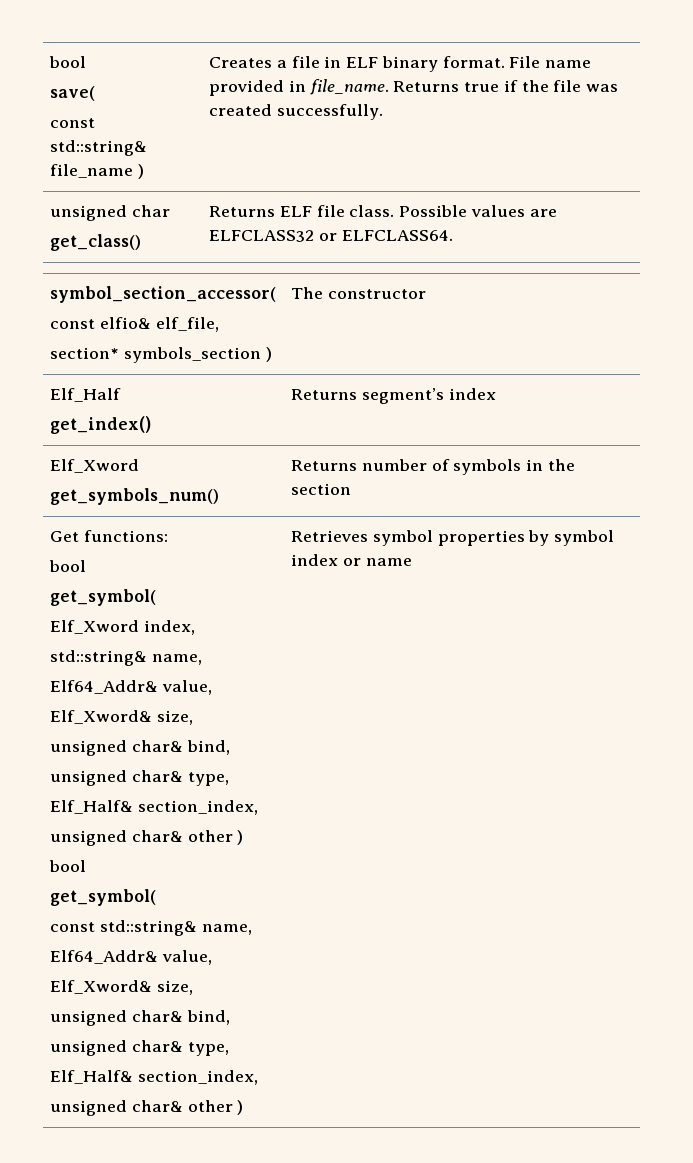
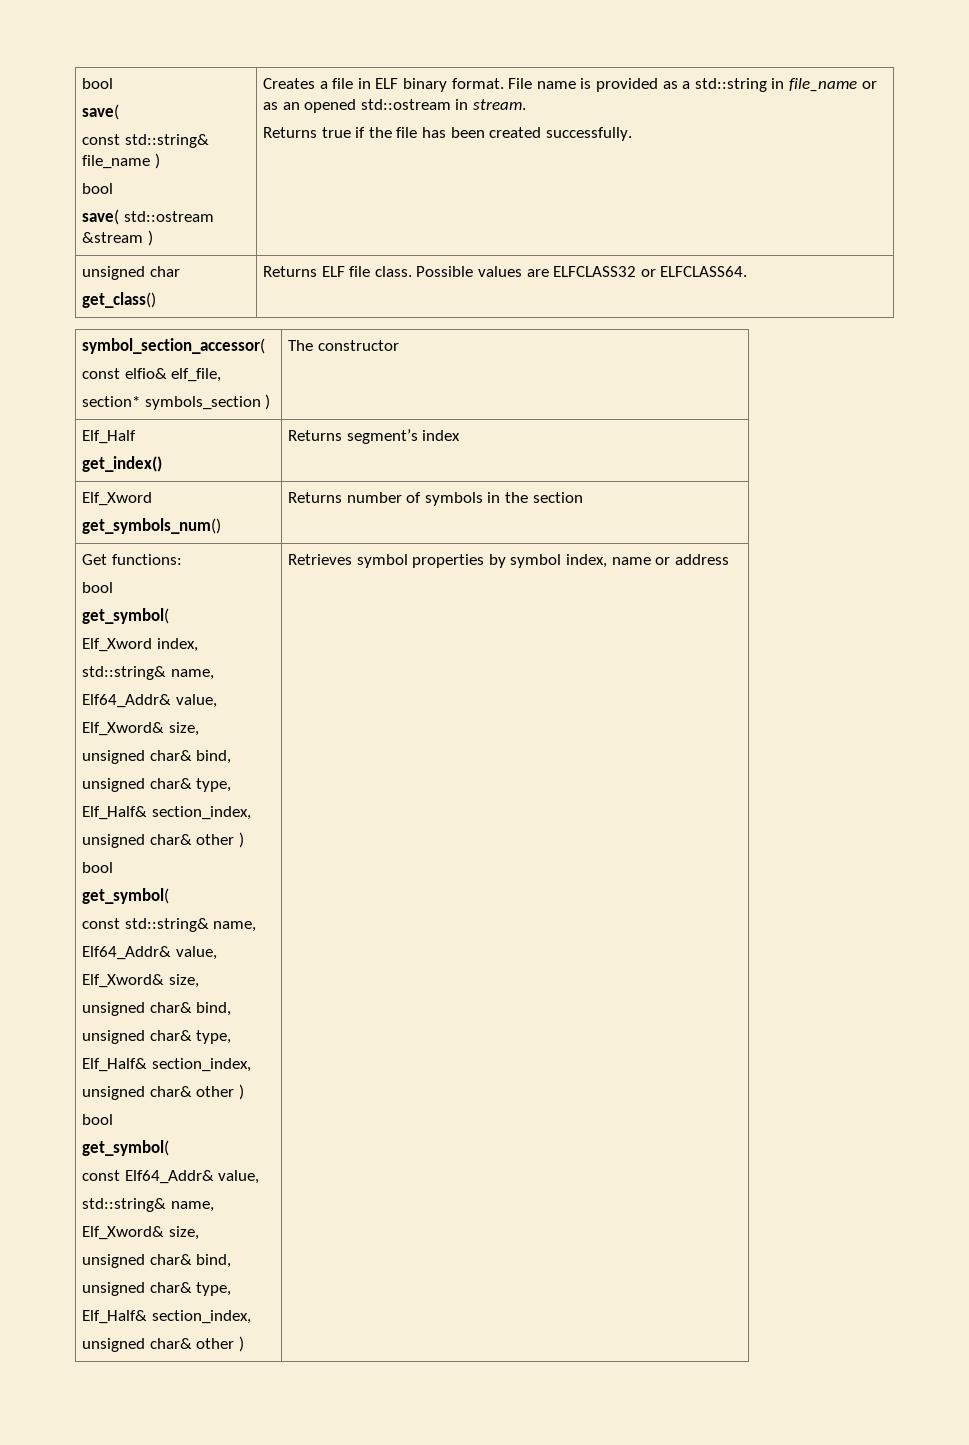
(144, 171) none -> [82,183,114,194] [82,209,214,225] [82,230,153,246] // bool // save( std::ostream &stream )
[209,79,389,96] provided in file_name. -> [580,78,877,92] [263,99,527,113] is provided as a std::string in file_name or as an opened std::ostream in stream. //
[585,84,618,92] was -> [422,127,485,138] has been
(244, 1107) none -> [82,1114,114,1125] [82,1140,170,1156] [82,1170,260,1184] [82,1198,214,1212] [82,1226,199,1240] [82,1254,232,1268] [82,1282,232,1296] [82,1310,251,1324] [82,1336,244,1352] // bool // get_symbol( // const Elf64_Addr& value, // std::string& name, // Elf_Xword& size, // unsigned char& bind, // unsigned char& type, // Elf_Half& section_index, // unsigned char& other )
[291,554,412,566] index or name -> [566,554,729,568] index, name or address

